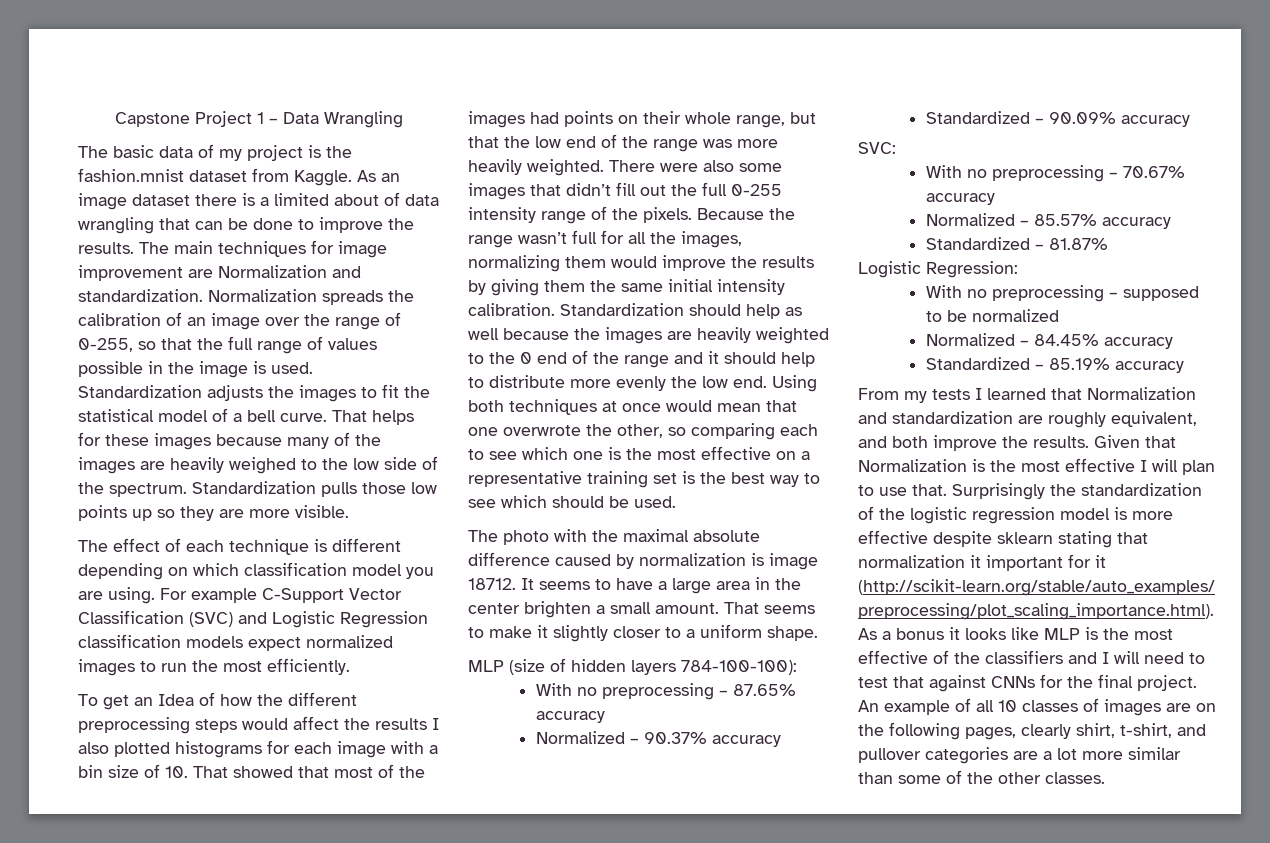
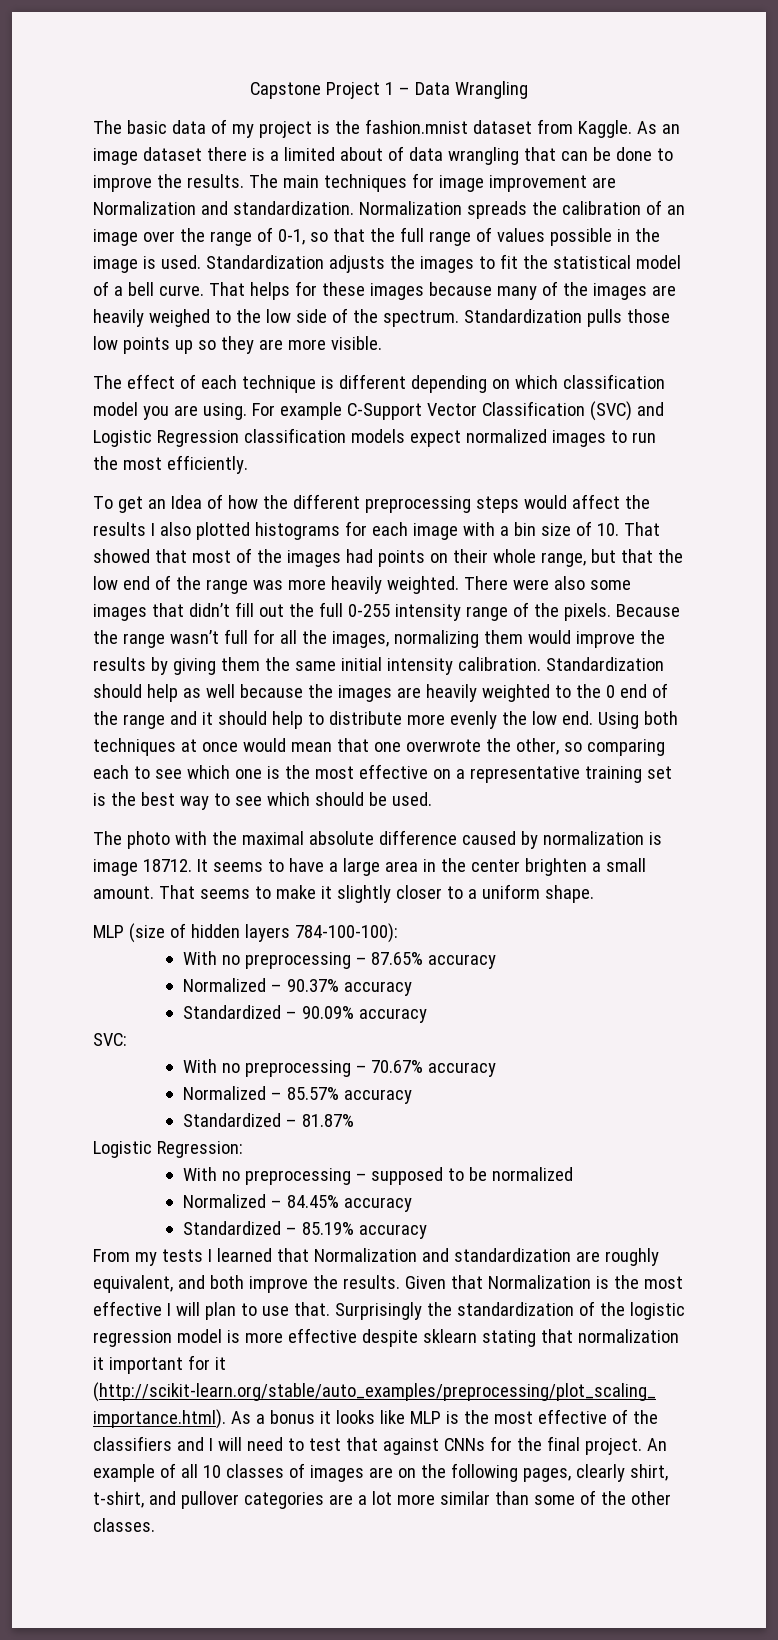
[78,338,133,352] 0-255, -> [277,229,305,245] 0-1,

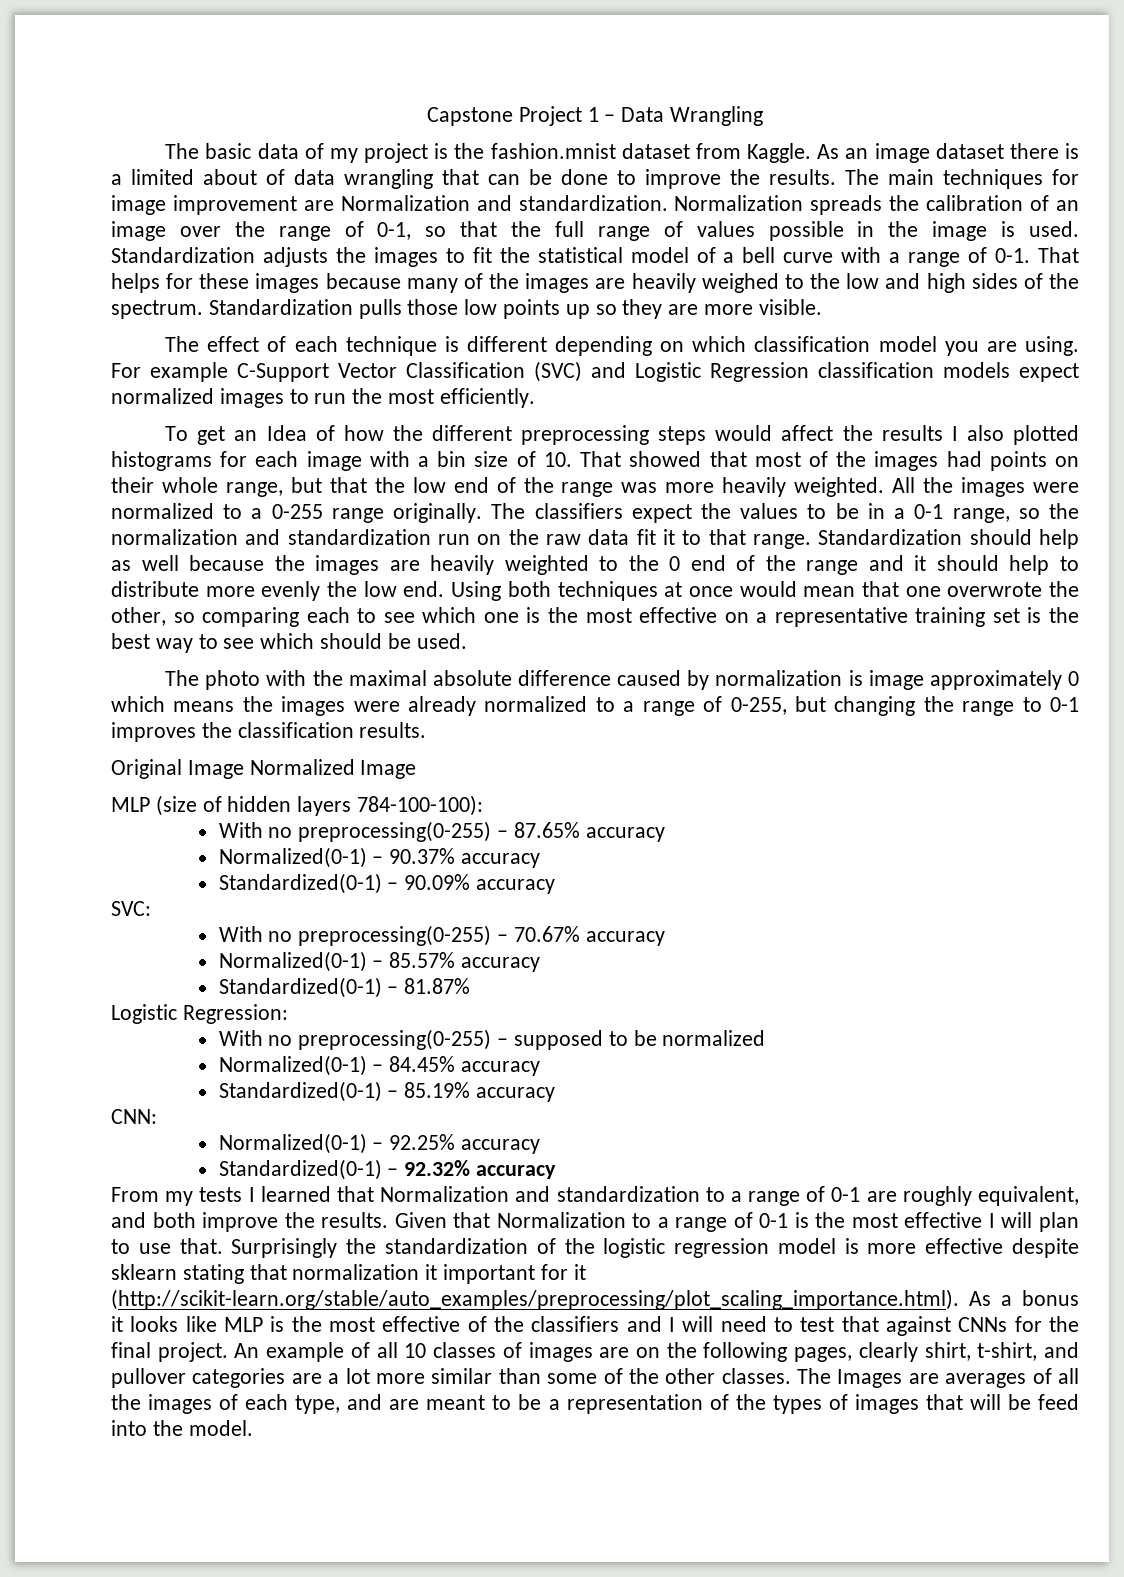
[158,285,204,296] curve. -> [783,247,1031,267] curve with a range of 0-1.
[295,309,327,323] side -> [885,273,1018,293] and high sides
[463,576,631,590] [93,602,680,621] [93,629,665,648] [93,657,541,675] There were also some images that didn’t fill out the full 0-255 intensity range of the pixels. Because the range wasn’t full for all the images, normalizing them would improve the results by giving them the same initial intensity calibration. -> [892,477,1079,497] [111,503,1079,523] [111,529,812,549] All the images were normalized to a 0-255 range originally. The classifiers expect the values to be in a 0-1 range, so the normalization and standardization run on the raw data fit it to that range.
[142,858,646,876] [93,884,594,903] 18712. It seems to have a large area in the center brighten a small amount. That seems to make it slightly closer to a uniform shape. -> [929,670,1079,690] [111,696,1079,716] [111,722,427,742] [111,759,417,779] approximately 0 which means the images were already normalized to a range of 0-255, but changing the range to 0-1 improves the classification results. // Original Image Normalized Image
[244,952,351,969] preprocessing -> [298,821,492,842] preprocessing(0-255)
[182,978,266,992] Normalized -> [218,847,367,868] Normalized(0-1)
[182,1005,281,1019] Standardized -> [218,873,382,894] Standardized(0-1)
[244,1060,351,1077] preprocessing -> [298,925,492,946] preprocessing(0-255)
[182,1086,266,1100] Normalized -> [218,951,367,972] Normalized(0-1)
[182,1113,281,1127] Standardized -> [218,977,382,998] Standardized(0-1)
[244,1168,351,1185] preprocessing -> [298,1029,492,1050] preprocessing(0-255)
[182,1194,266,1208] Normalized -> [218,1055,367,1076] Normalized(0-1)
[182,1221,281,1235] Standardized -> [218,1081,382,1102] Standardized(0-1)
(427, 1231) none -> [111,1109,157,1124] [218,1133,541,1154] [218,1159,557,1180] // CNN: // Normalized(0-1) – 92.25% accuracy // Standardized(0-1) – 92.32% accuracy
(571, 1255) none -> [705,1186,861,1206] to a range of 0-1
(591, 1282) none -> [632,1212,789,1232] to a range of 0-1
(155, 1525) none -> [797,1368,1080,1388] [111,1394,1079,1414] [111,1420,253,1436] The Images are averages of all the images of each type, and are meant to be a representation of the types of images that will be feed into the model.

